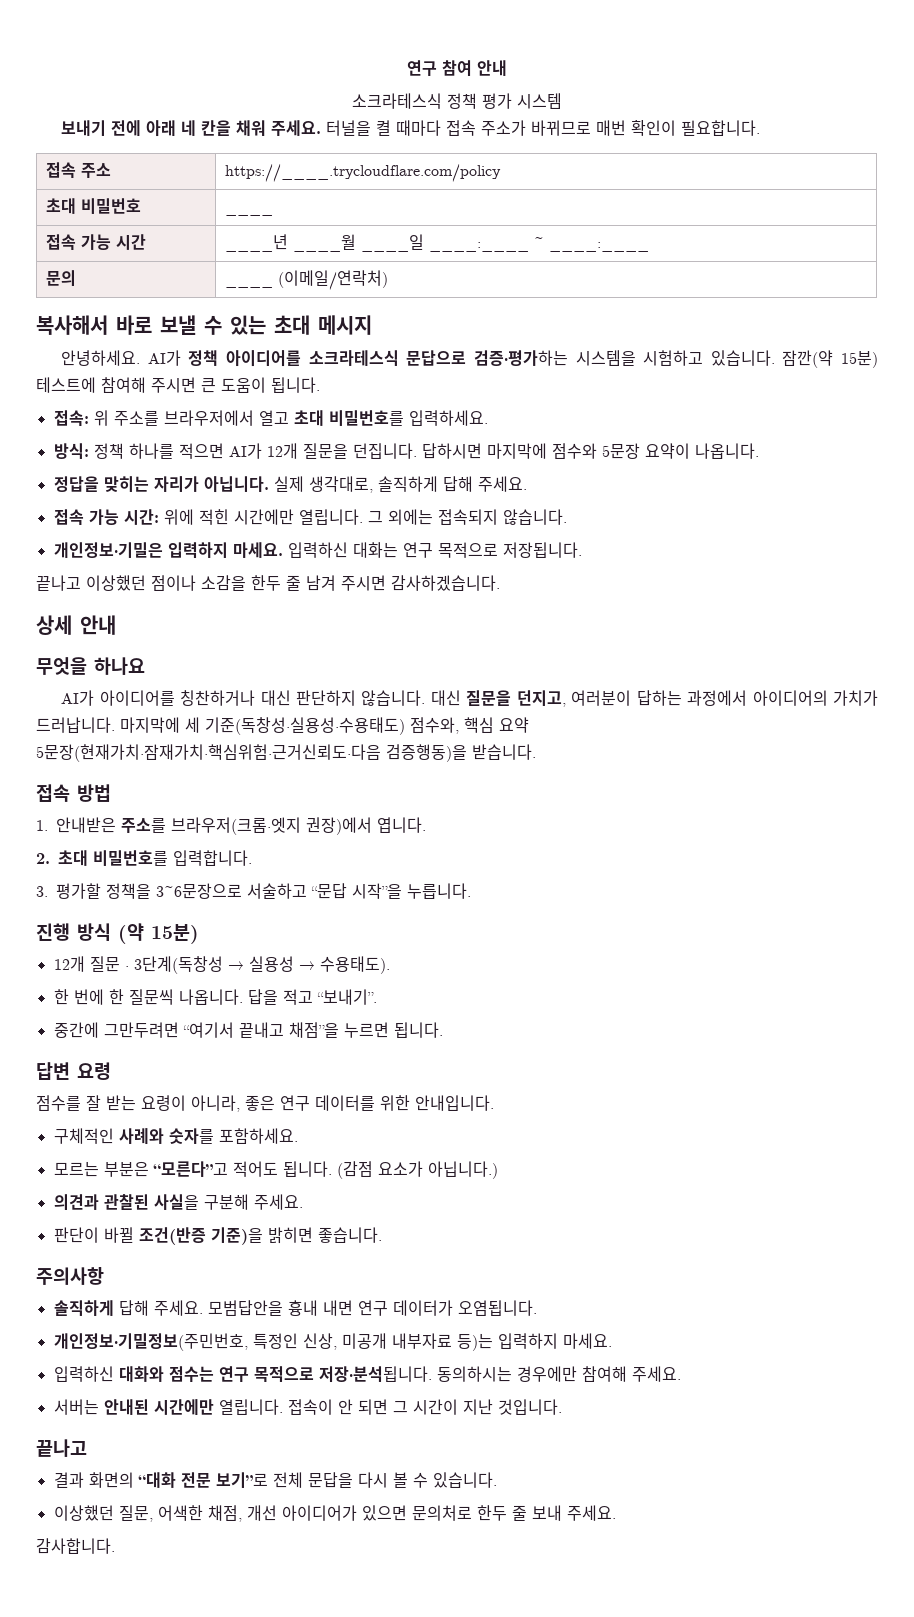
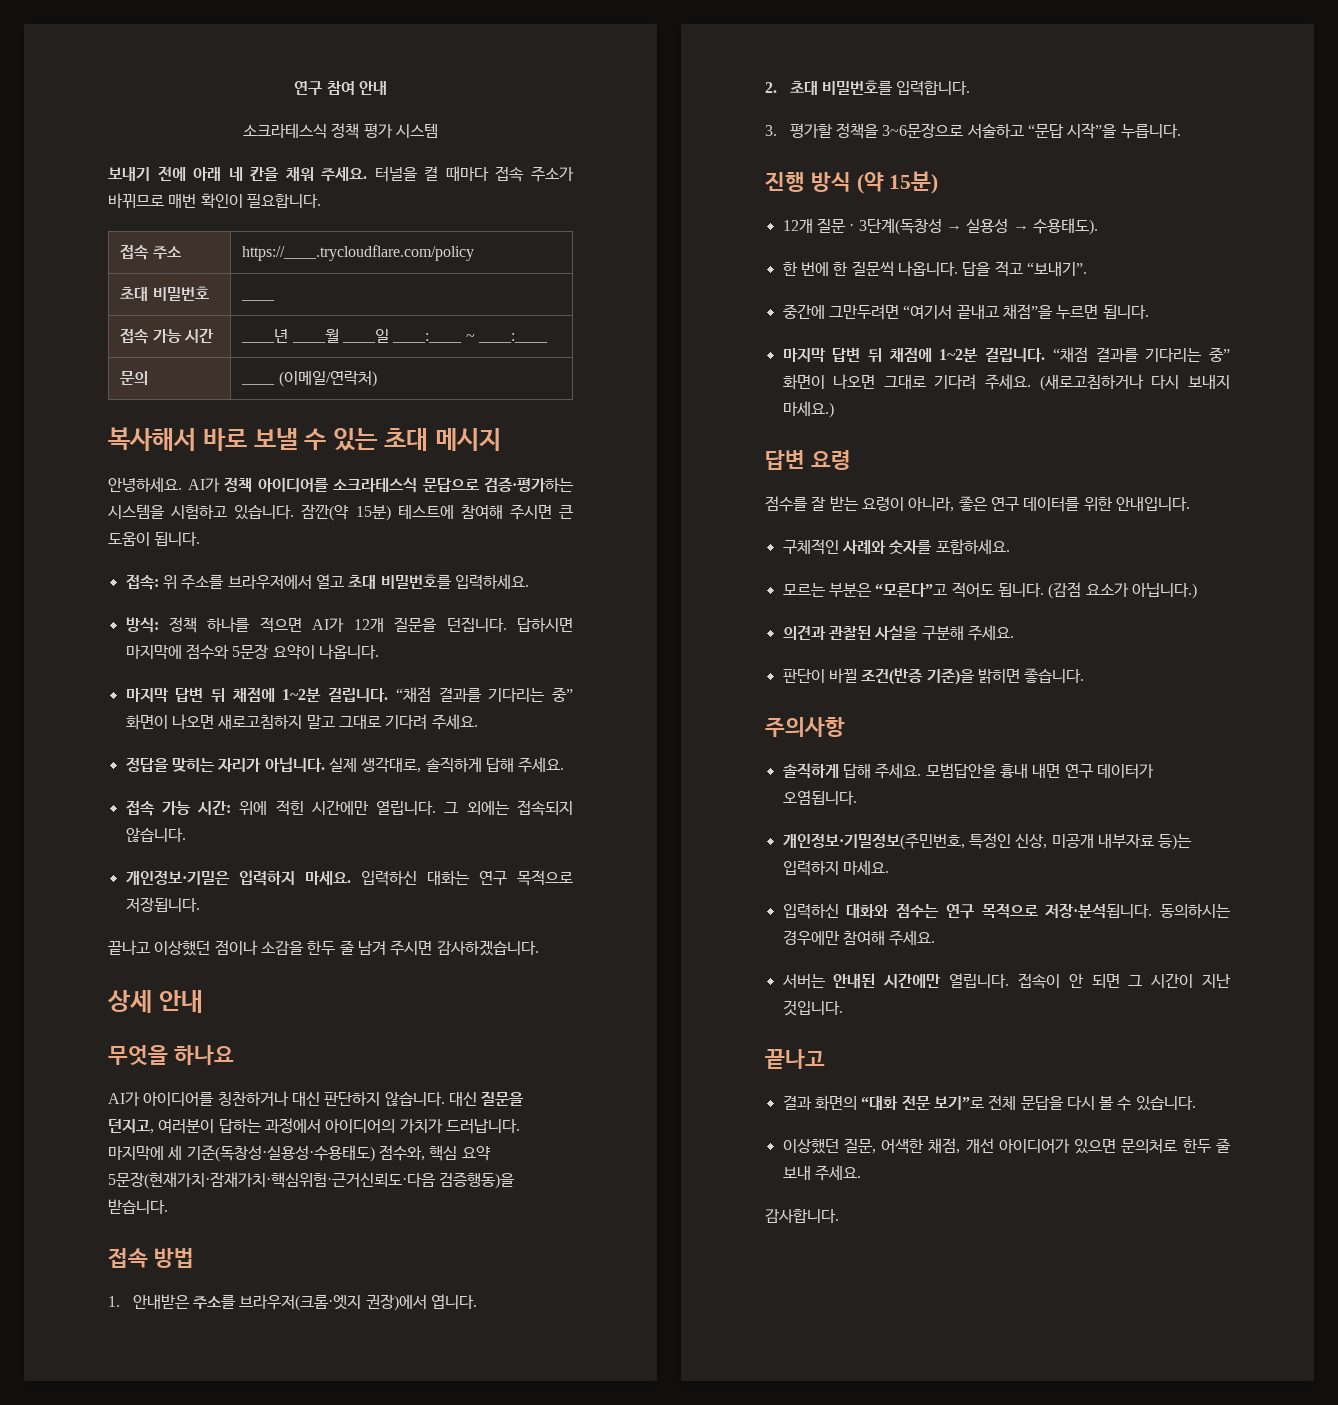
(759, 451) none -> [125,687,573,702] [125,714,478,730] // 마지막 답변 뒤 채점에 1~2분 걸립니다. “채점 결과를 기다리는 중” 화면이 나오면 새로고침하지 말고 그대로 기다려 주세요.
(443, 1030) none -> [782,347,1230,362] [782,374,1230,391] [782,401,834,418] // 마지막 답변 뒤 채점에 1~2분 걸립니다. “채점 결과를 기다리는 중” 화면이 나오면 그대로 기다려 주세요. (새로고침하거나 다시 보내지 마세요.)

